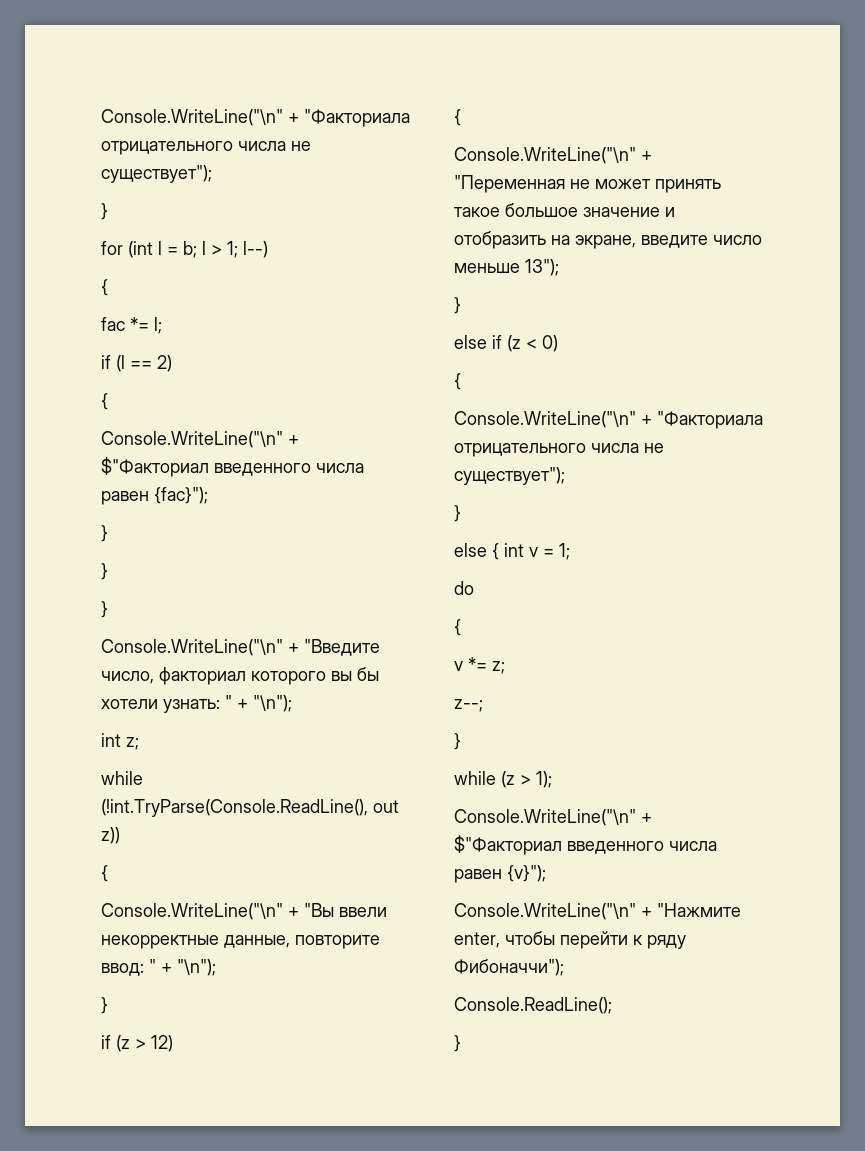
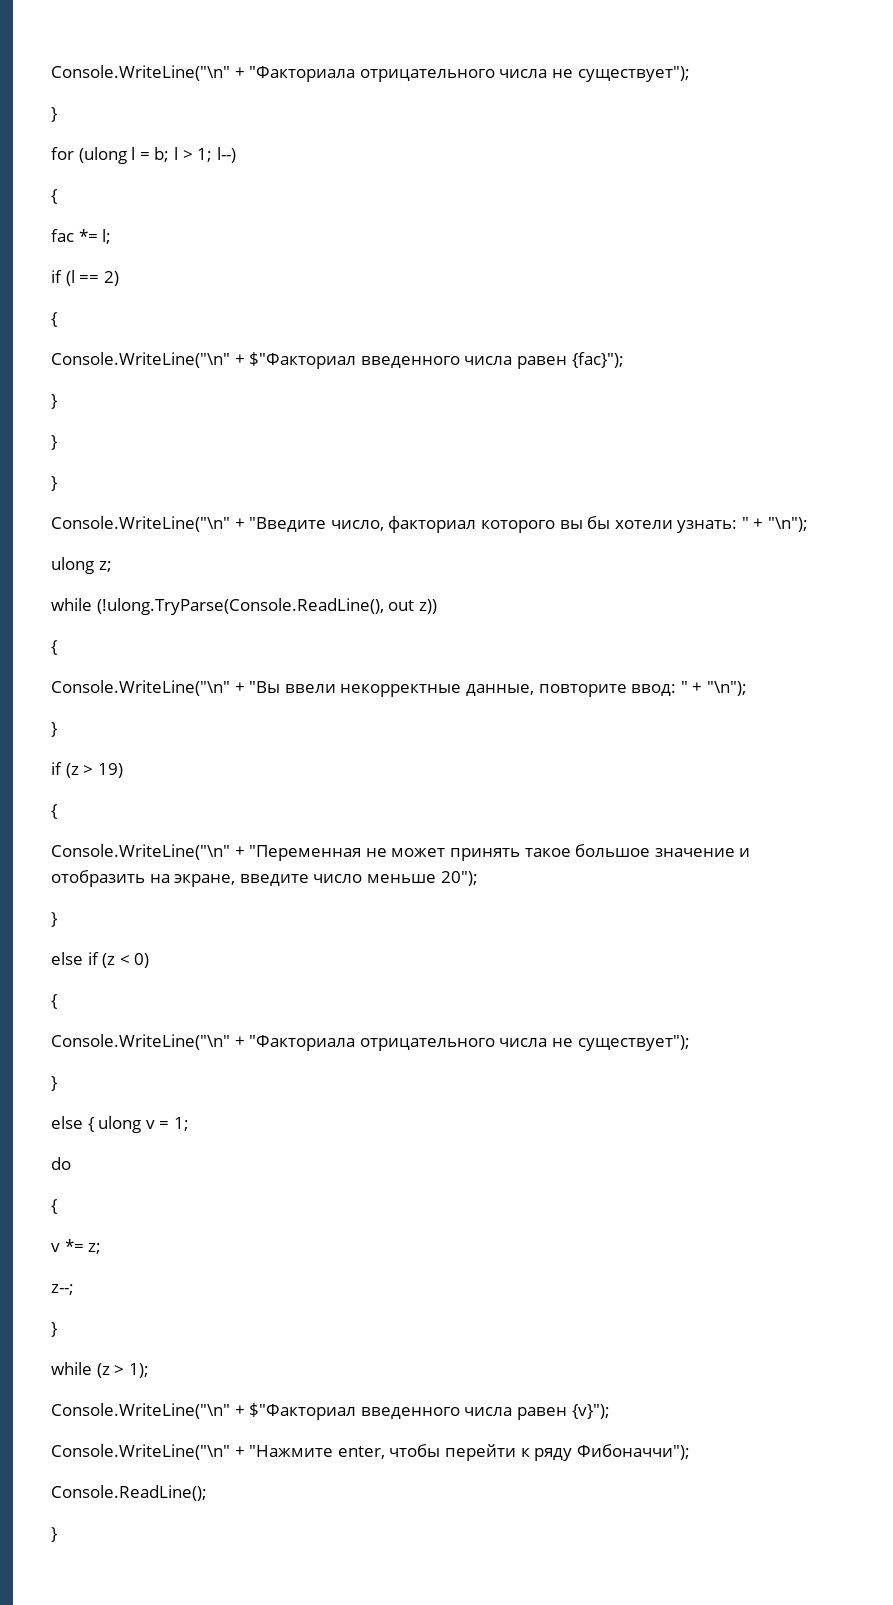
[128,241,153,258] (int -> [78,147,127,164] (ulong
[101,733,121,747] int -> [51,557,94,574] ulong
[101,799,368,817] (!int.TryParse(Console.ReadLine(), -> [96,598,384,615] (!ulong.TryParse(Console.ReadLine(),
[151,1035,173,1052] 12) -> [97,763,123,778] 19)
[525,259,559,276] 13"); -> [440,871,478,886] 20");
[504,543,524,557] int -> [98,1116,142,1133] ulong

